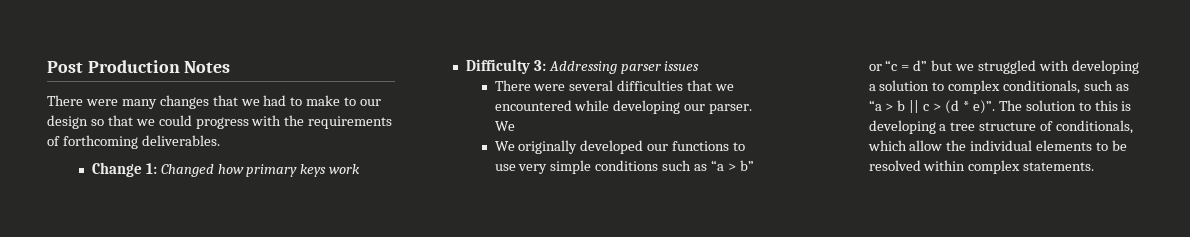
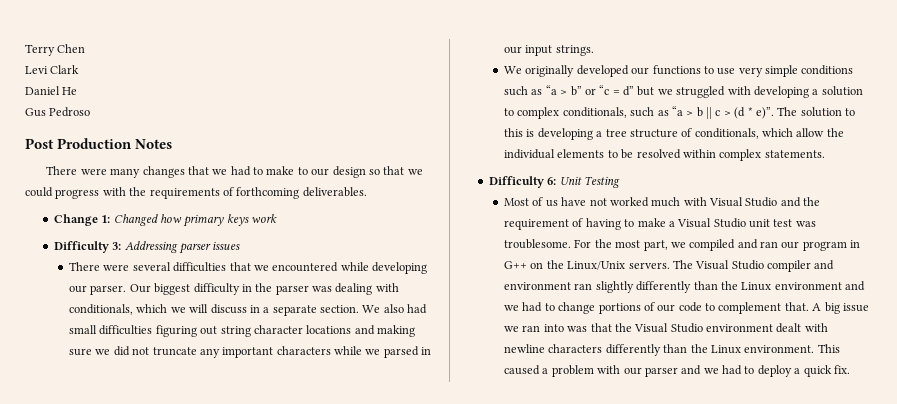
(47, 67) none -> [25,44,86,56] [25,65,80,74] [25,86,78,95] [25,107,91,117] Terry Chen // Levi Clark // Daniel He // Gus Pedroso //
[494,121,515,131] We -> [129,283,399,295] [69,304,428,316] [69,325,416,337] [69,346,432,358] [504,45,594,56] Our biggest difficulty in the parser was dealing with conditionals, which we will discuss in a separate section. We also had small difficulties figuring out string character locations and making sure we did not truncate any important characters while we parsed in our input strings.
(1095, 166) none -> [488,176,621,188] [504,197,821,207] [504,218,816,230] [504,239,861,251] [504,260,835,272] [504,281,866,293] [504,302,869,314] [504,323,828,333] [504,344,840,356] [504,365,850,377] // Difficulty 6: Unit Testing // Most of us have not worked much with Visual Studio and the requirement of having to make a Visual Studio unit test was troublesome. For the most part, we compiled and ran our program in G++ on the Linux/Unix servers. The Visual Studio compiler and environment ran slightly differently than the Linux environment and we had to change portions of our code to complement that. A big issue we ran into was that the Visual Studio environment dealt with newline characters differently than the Linux environment. This caused a problem with our parser and we had to deploy a quick fix.

